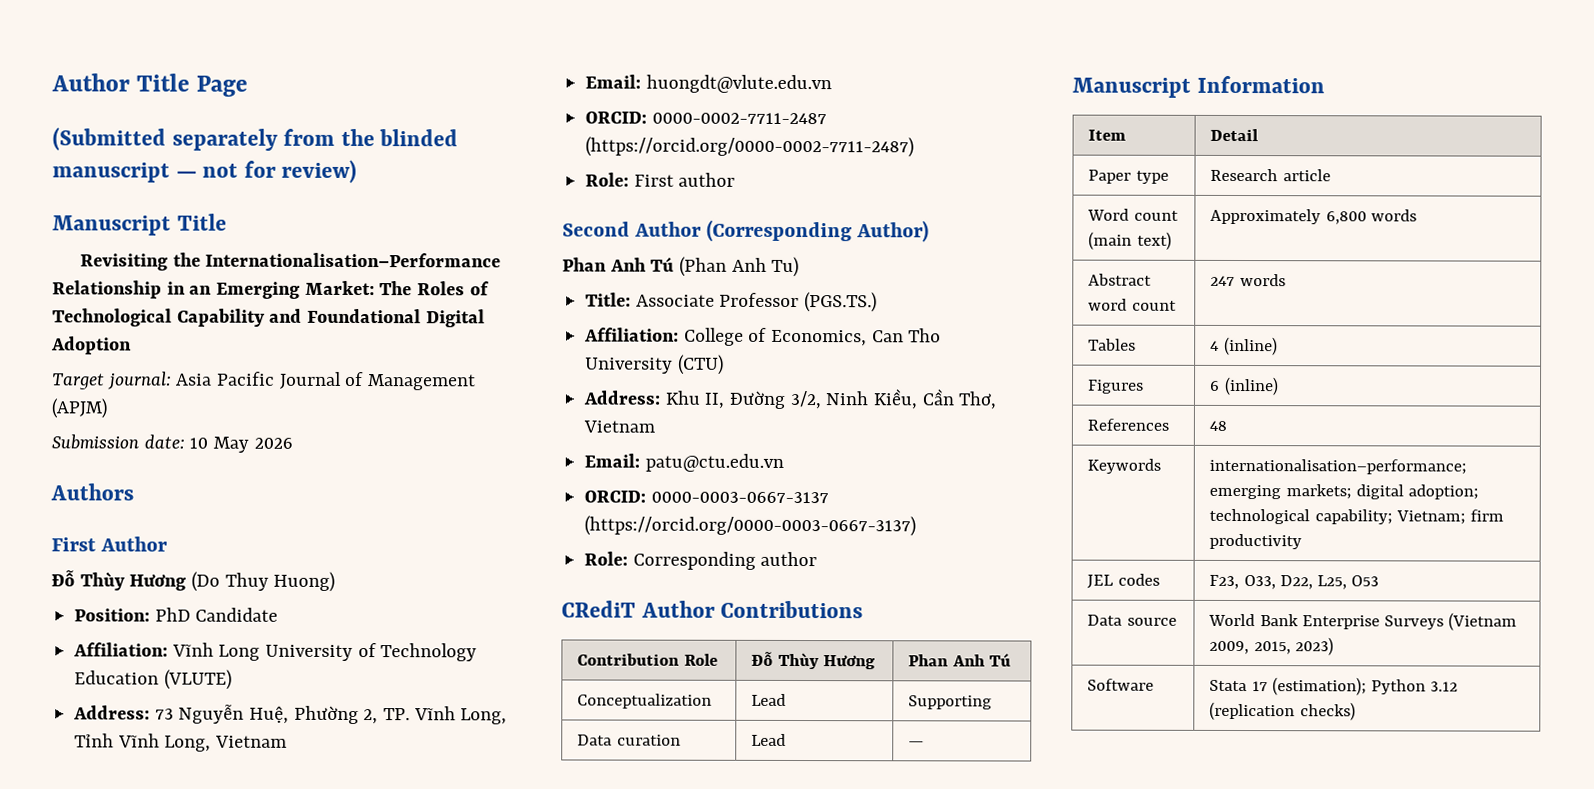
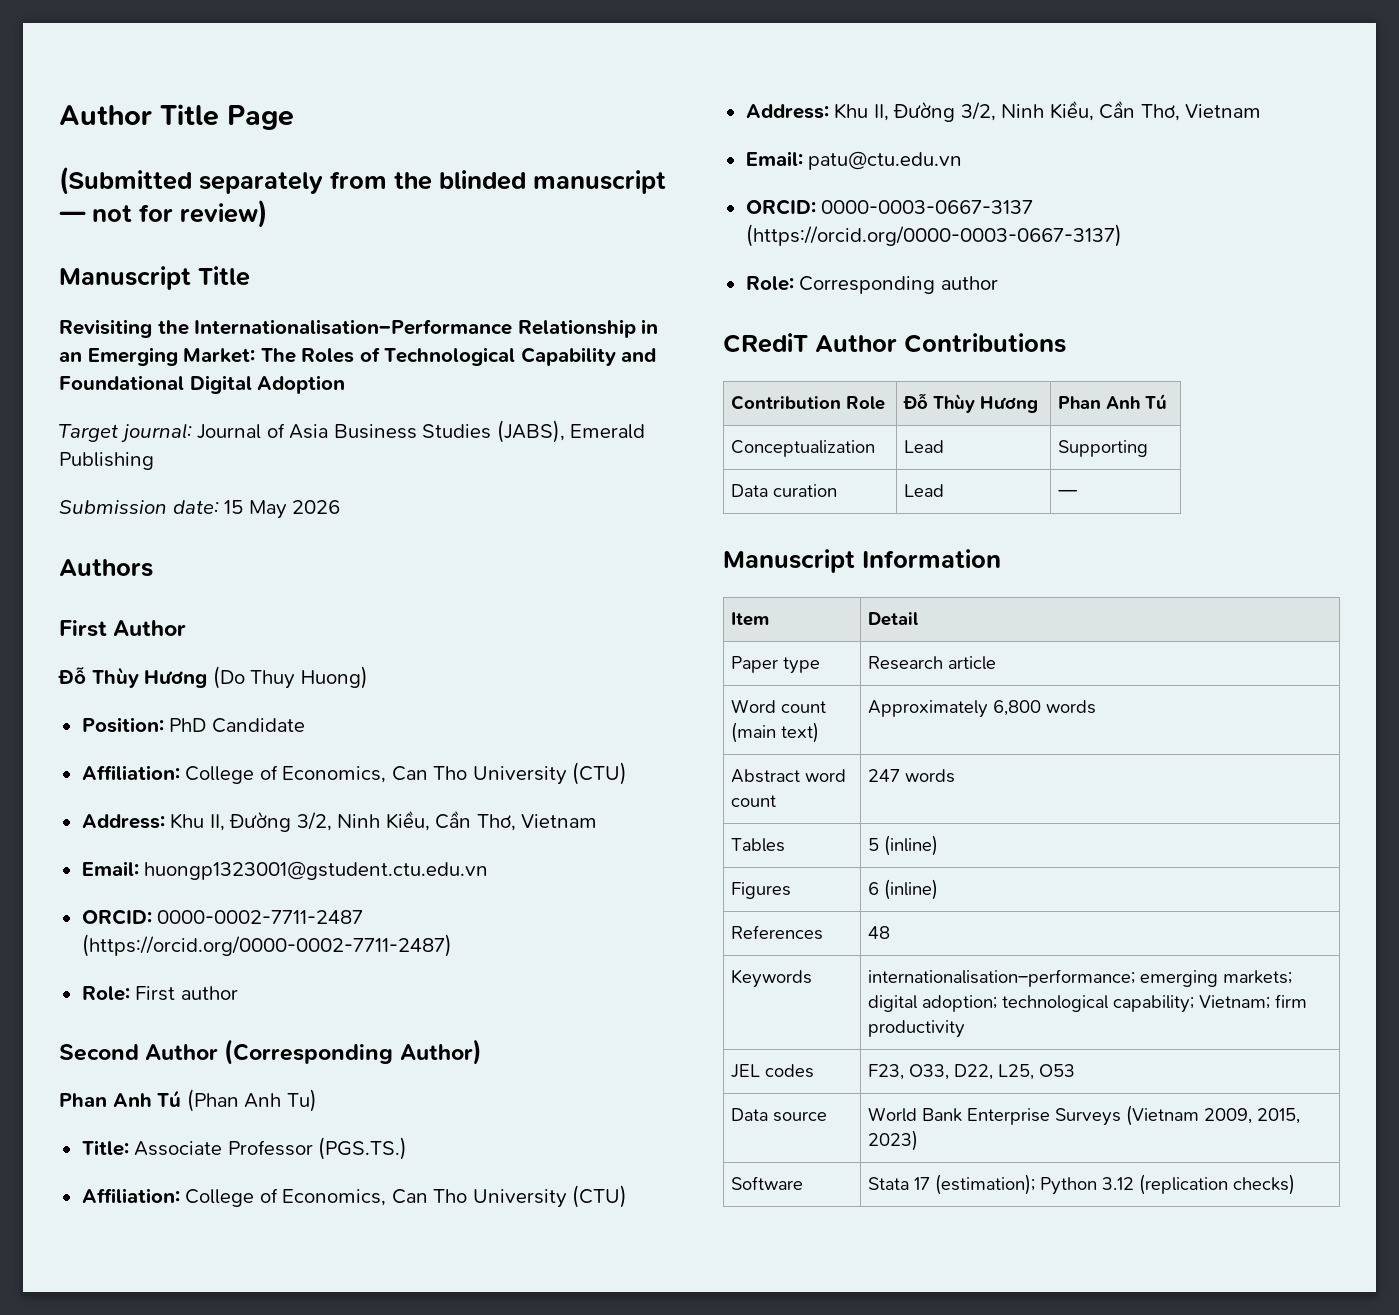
[176,371,477,391] [51,398,107,419] Asia Pacific Journal of Management (APJM) -> [197,420,646,443] [59,452,154,470] Journal of Asia Business Studies (JABS), Emerald Publishing
[189,437,209,449] 10 -> [224,500,244,514] 15
[171,642,478,662] [74,669,232,690] [73,704,508,725] [74,733,288,752] [585,74,832,94] Vĩnh Long University of Technology Education (VLUTE) // Address: 73 Nguyễn Huệ, Phường 2, TP. Vĩnh Long, Tỉnh Vĩnh Long, Vietnam // Email: huongdt@vlute.edu.vn -> [185,762,628,785] [81,810,598,832] [81,861,489,880] College of Economics, Can Tho University (CTU) // Address: Khu II, Đường 3/2, Ninh Kiều, Cần Thơ, Vietnam // Email: huongp1323001@gstudent.ctu.edu.vn
[1210,340,1220,351] 4 -> [868,838,880,851] 5

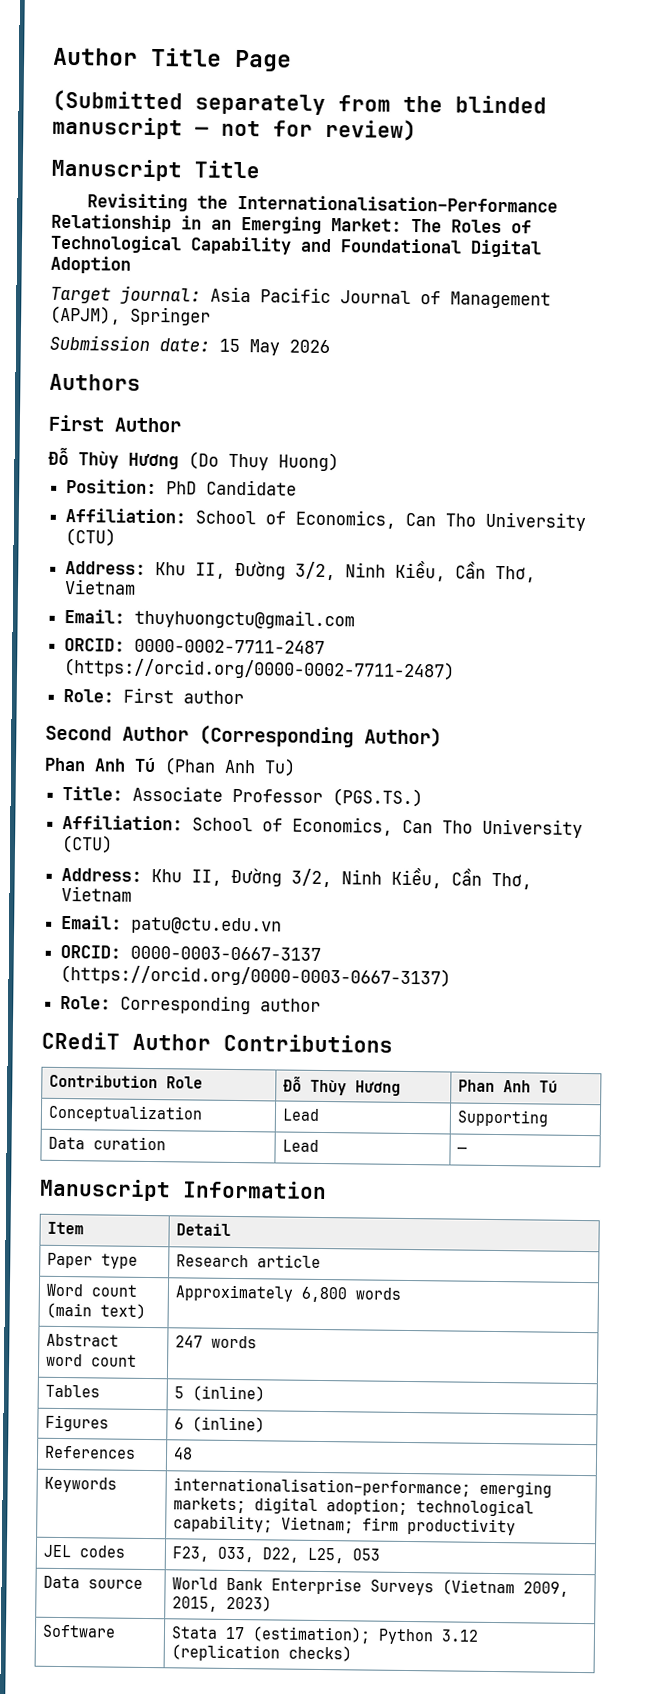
[197,420,646,443] [59,452,154,470] Journal of Asia Business Studies (JABS), Emerald Publishing -> [210,286,551,309] [50,305,211,326] Asia Pacific Journal of Management (APJM), Springer
[185,766,255,784] College -> [195,510,257,525] School
[144,861,489,880] huongp1323001@gstudent.ctu.edu.vn -> [134,608,356,630] thuyhuongctu@gmail.com
[185,1189,255,1207] College -> [192,817,254,832] School

